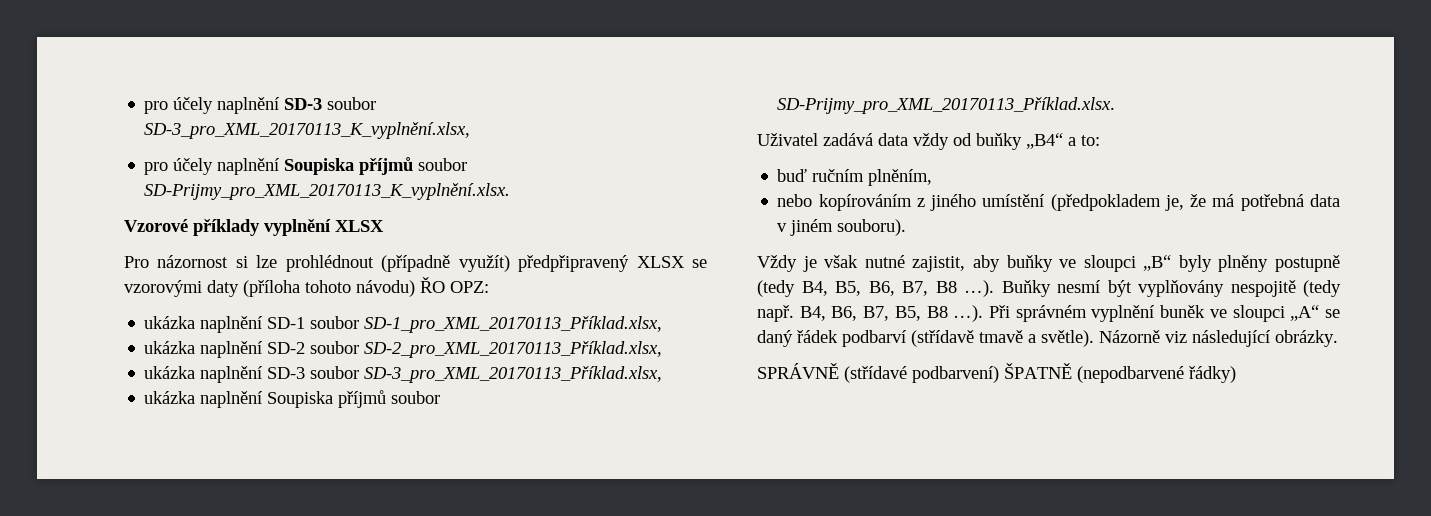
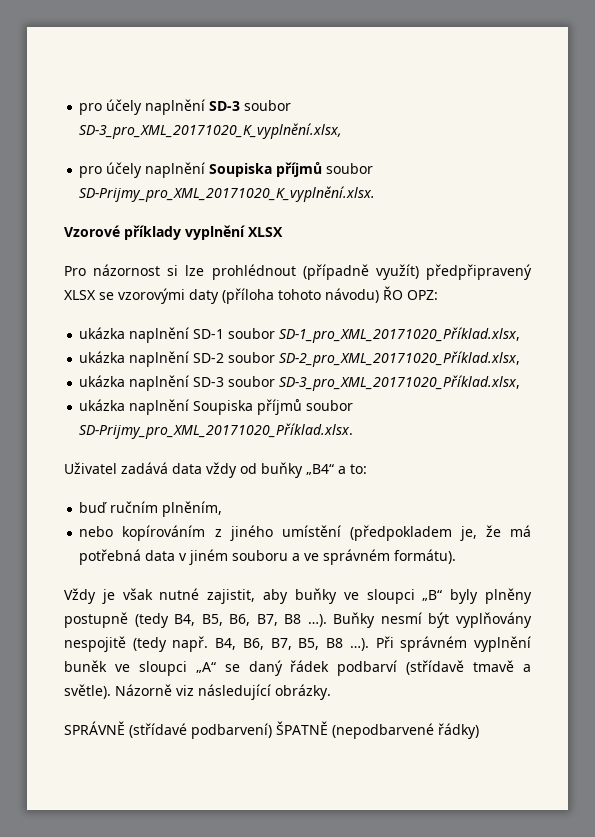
[144,122,471,139] SD-3_pro_XML_20170113_K_vyplnění.xlsx, -> [79,123,343,139] SD-3_pro_XML_20171020_K_vyplnění.xlsx,
[144,183,511,200] SD-Prijmy_pro_XML_20170113_K_vyplnění.xlsx. -> [79,186,376,202] SD-Prijmy_pro_XML_20171020_K_vyplnění.xlsx.
[364,316,663,333] SD-1_pro_XML_20170113_Příklad.xlsx, -> [279,327,521,343] SD-1_pro_XML_20171020_Příklad.xlsx,
[364,341,663,358] SD-2_pro_XML_20170113_Příklad.xlsx, -> [279,351,521,367] SD-2_pro_XML_20171020_Příklad.xlsx,
[364,366,663,383] SD-3_pro_XML_20170113_Příklad.xlsx, -> [279,375,521,391] SD-3_pro_XML_20171020_Příklad.xlsx,
[777,97,1116,114] SD-Prijmy_pro_XML_20170113_Příklad.xlsx. -> [79,423,354,439] SD-Prijmy_pro_XML_20171020_Příklad.xlsx.
[837,219,907,236] souboru). -> [232,549,457,565] souboru a ve správném formátu).

